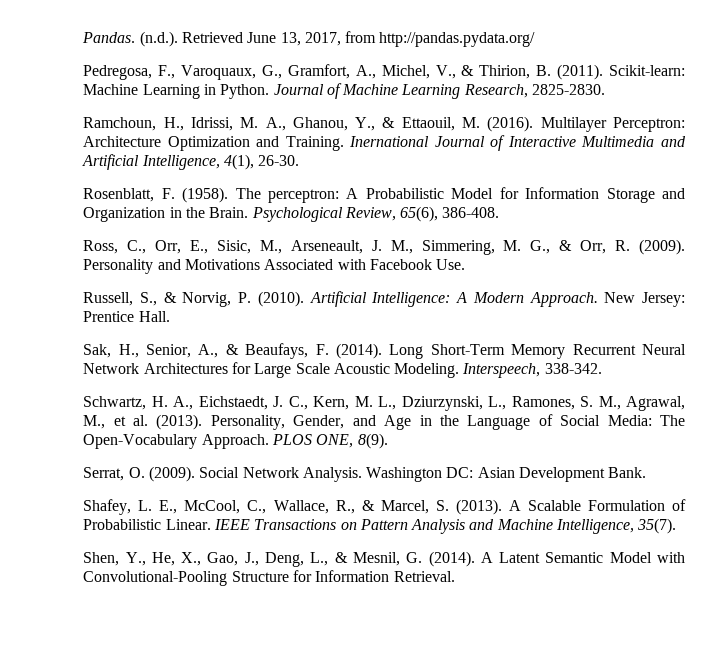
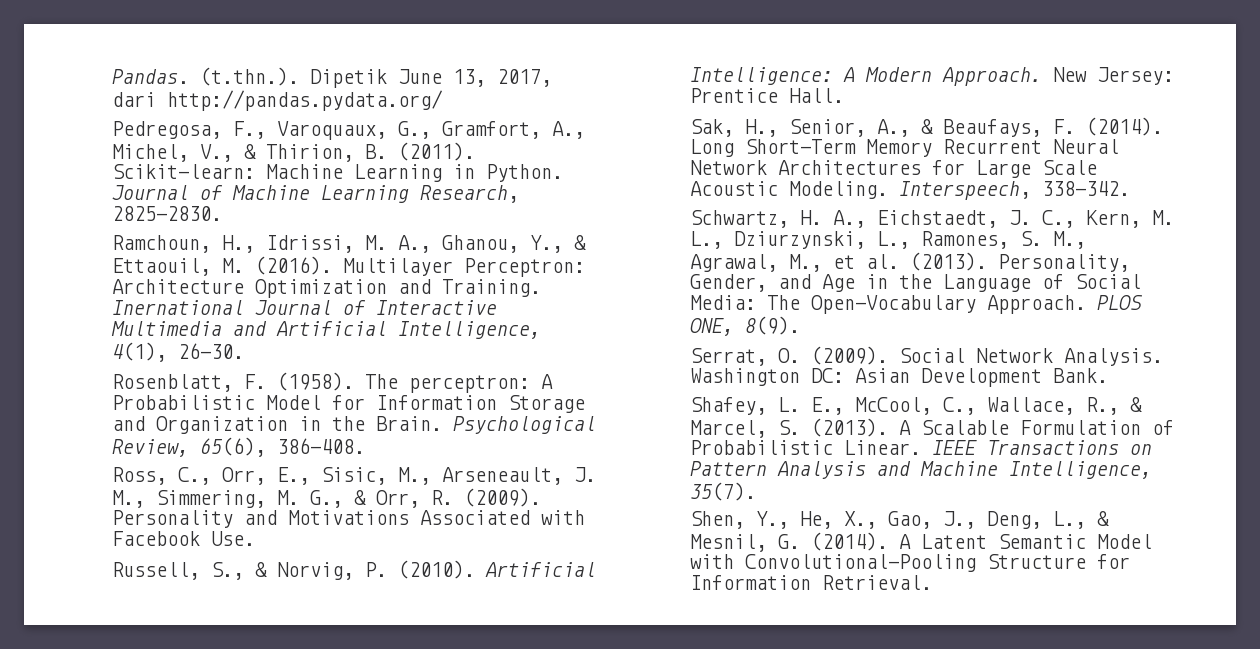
[139,31,243,47] (n.d.). Retrieved -> [199,67,387,88] (t.thn.). Dipetik
[345,31,377,43] from -> [111,92,156,107] dari

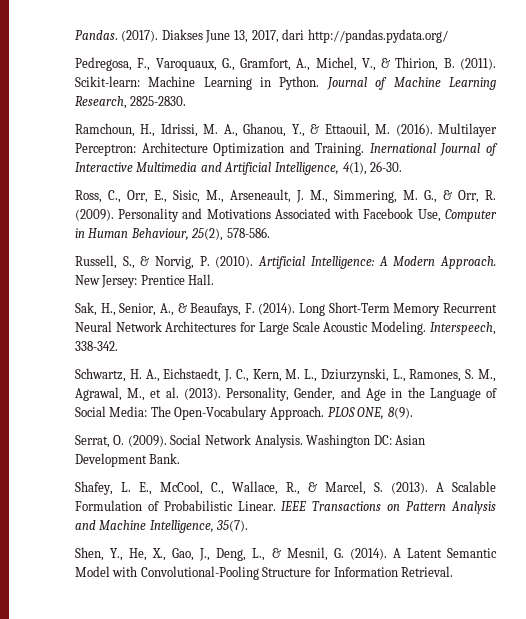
[199,67,387,88] (t.thn.). Dipetik -> [121,29,203,42] (2017). Diakses
[111,372,553,393] [111,395,585,413] [111,416,596,434] [111,437,365,457] // Rosenblatt, F. (1958). The perceptron: A Probabilistic Model for Information Storage and Organization in the Brain. Psychological Review, 65(6), 386-408. -> (403, 166) none
[210,531,255,546] Use. -> [417,209,497,222] [74,227,271,241] Use, Computer in Human Behaviour, 25(2), 578-586.

